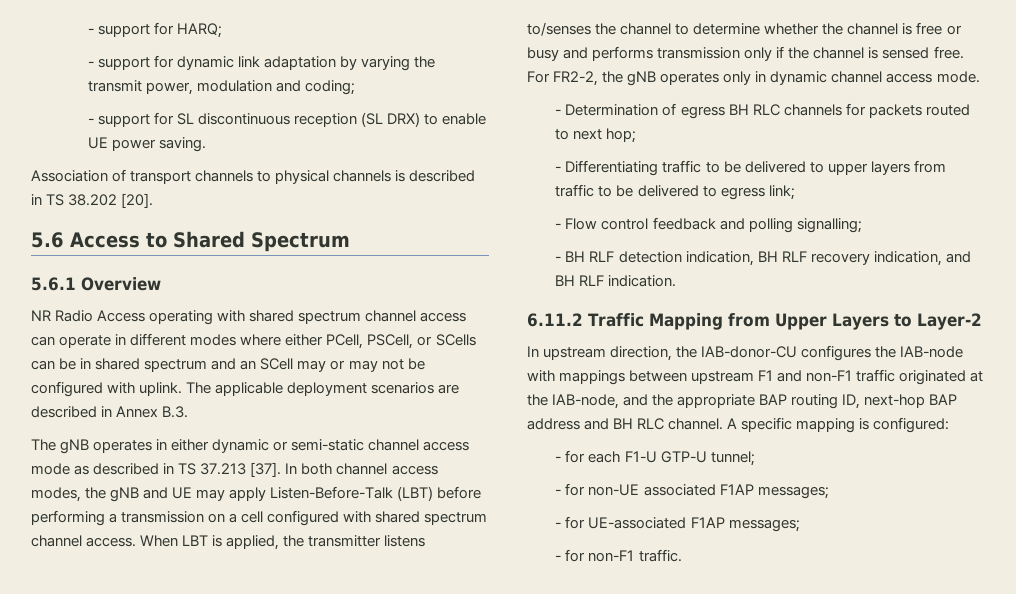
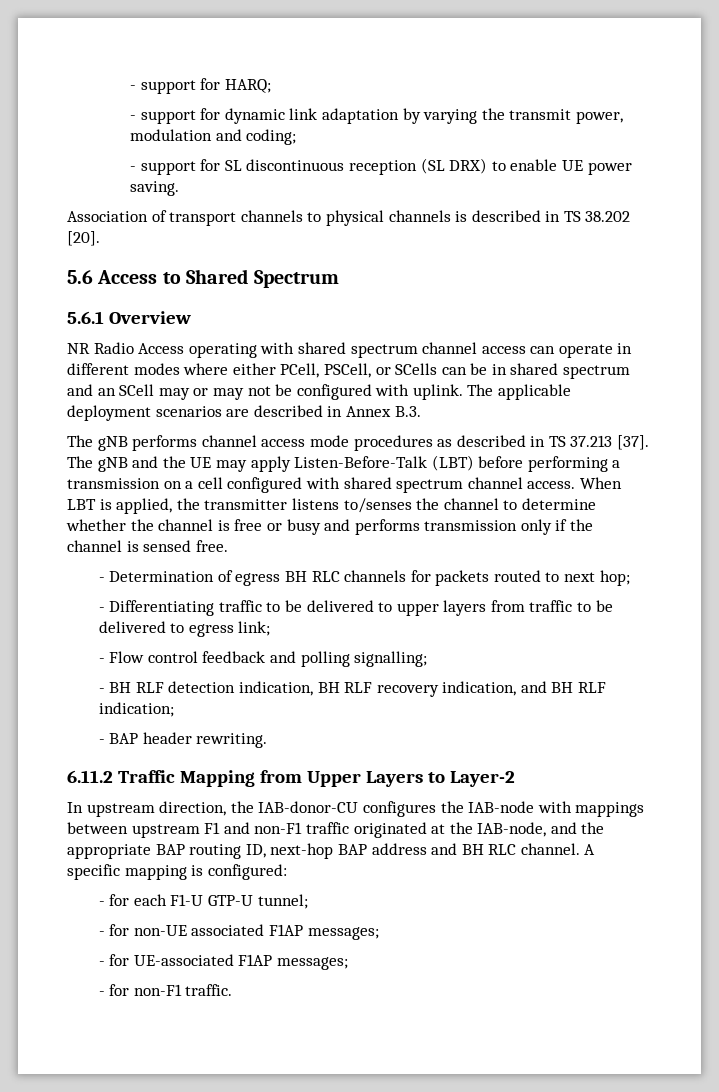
[93,439,365,453] operates in either dynamic or semi-static -> [132,435,198,451] performs
(70, 469) none -> [353,435,433,451] procedures
[285,463,438,475] [31,487,107,502] In both channel access modes, the -> [67,456,93,468] The
(169, 493) none -> [162,456,186,468] the
[527,71,980,86] For FR2-2, the gNB operates only in dynamic channel access mode. -> (228, 546) none
[608,275,677,287] indication. -> [98,702,174,717] [98,732,268,748] indication; // - BAP header rewriting.

